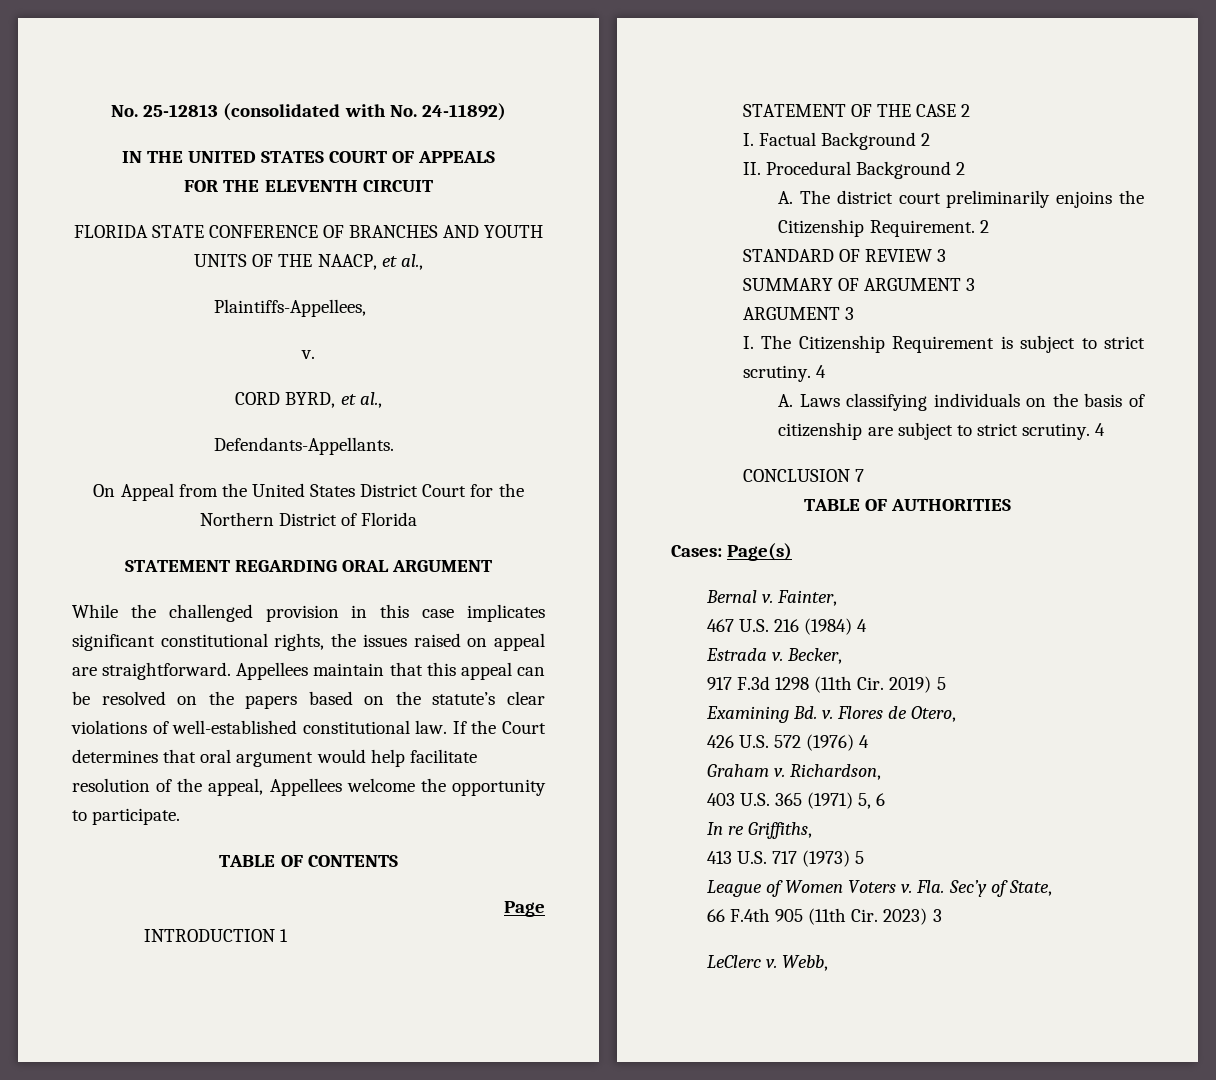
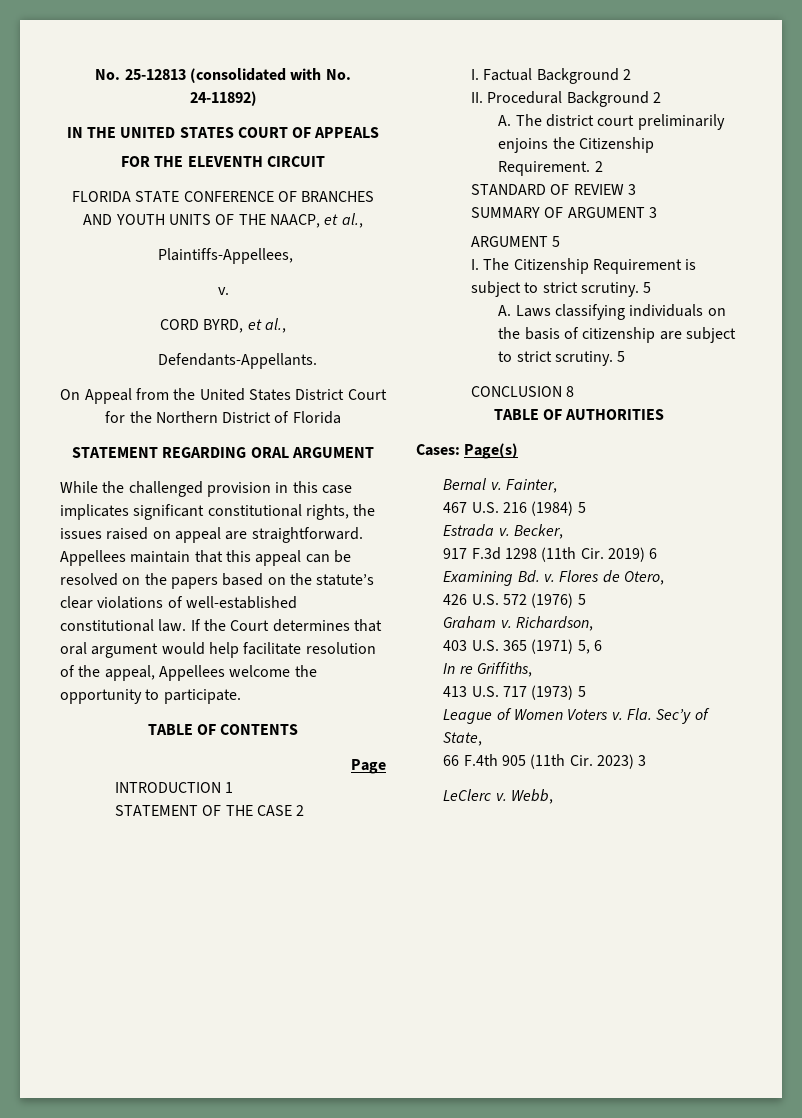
[844,307,854,320] 3 -> [552,236,561,247] 5
[815,365,826,378] 4 -> [643,282,652,293] 5
[1095,423,1106,436] 4 -> [617,351,626,362] 5
[854,469,864,482] 7 -> [566,386,575,397] 8
[857,619,868,632] 4 -> [577,502,586,513] 5
[936,677,946,690] 5 -> [649,548,658,559] 6
[859,735,870,748] 4 -> [577,594,586,605] 5

